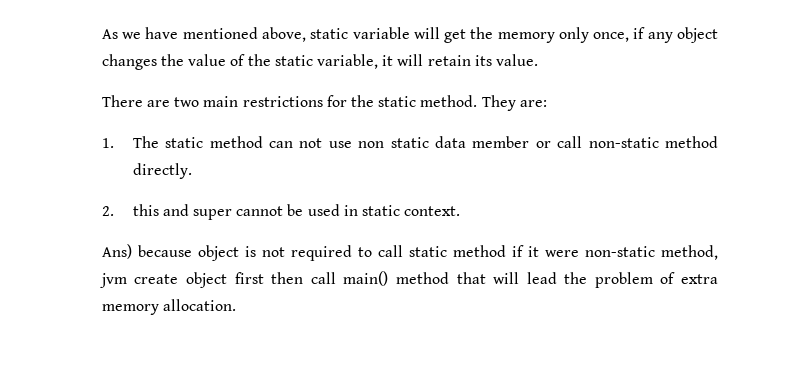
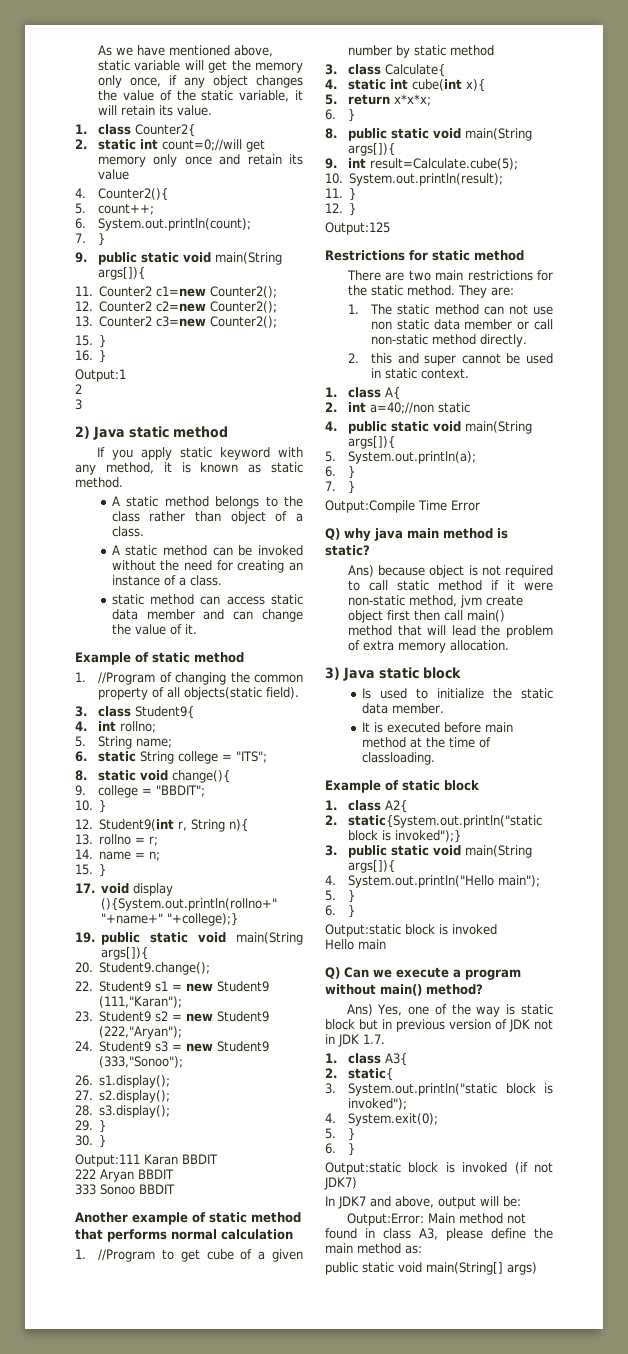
(538, 60) none -> [75,124,196,137] [75,139,266,152] [98,154,303,167] [98,169,130,180] [75,188,169,201] [75,203,155,215] [75,218,252,231] [75,233,106,246] [75,252,283,265] [98,267,146,280] [75,286,278,298] [75,301,278,313] [75,316,278,328] [75,335,107,348] [75,350,107,363] [75,369,126,382] [75,384,82,394] [75,399,82,410] [75,426,228,440] [96,447,303,460] [75,462,303,475] [75,477,123,488] [111,496,303,509] [111,511,303,524] [111,526,144,537] [111,545,303,556] [111,560,303,573] [111,575,222,586] [111,594,303,605] [111,609,303,622] [111,624,197,635] [75,652,244,665] [75,672,303,685] [98,687,300,700] [75,706,195,719] [75,721,157,733] [75,736,173,749] [75,751,268,764] [75,770,231,783] [75,785,206,798] [75,800,107,813] [75,819,249,832] [75,834,159,846] [75,849,161,861] [75,864,107,877] [75,883,174,896] [101,898,278,911] [101,913,239,926] [75,932,303,945] [101,947,149,960] [75,962,211,975] [75,981,270,992] [99,996,183,1008] [75,1011,270,1022] [99,1026,183,1039] [75,1041,270,1052] [99,1056,184,1068] [75,1075,171,1088] [75,1090,171,1103] [75,1105,171,1118] [75,1120,107,1133] [75,1135,107,1148] [75,1154,218,1167] [75,1169,174,1182] [75,1184,175,1195] [75,1212,301,1225] [75,1229,293,1242] [75,1249,303,1262] [348,45,495,58] [325,64,446,77] [325,79,486,92] [325,94,432,106] [325,109,356,122] [325,128,533,141] [348,143,396,156] [325,158,519,170] [325,173,504,186] [325,188,357,201] [325,203,357,216] [325,222,390,235] [325,250,524,261] // 1. class Counter2{ // 2. static int count=0;//will get memory only once and retain its value // 4. Counter2(){ // 5. count++; // 6. System.out.println(count); // 7. } // 9. public static void main(String args[]){ // 11. Counter2 c1=new Counter2(); // 12. Counter2 c2=new Counter2(); // 13. Counter2 c3=new Counter2(); // 15. } // 16. } // Output:1 // 2 // 3 // 2) Java static method // If you apply static keyword with any method, it is known as static method. // A static method belongs to the class rather than object of a class. // A static method can be invoked without the need for creating an instance of a class. // static method can access static data member and can change the value of it. // Example of static method // 1. //Program of changing the common property of all objects(static field). // 3. class Student9{ // 4. int rollno; // 5. String name; // 6. static String college = "ITS"; // 8. static void change(){ // 9. college = "BBDIT"; // 10. } // 12. Student9(int r, String n){ // 13. rollno = r; // 14. name = n; // 15. } // 17. void display (){System.out.println(rollno+" "+name+" "+college);} // 19. public static void main(String args[]){ // 20. Student9.change(); // 22. Student9 s1 = new Student9 (111,"Karan"); // 23. Student9 s2 = new Student9 (222,"Aryan"); // 24. Student9 s3 = new Student9 (333,"Sonoo"); // 26. s1.display(); // 27. s2.display(); // 28. s3.display(); // 29. } // 30. } // Output:111 Karan BBDIT // 222 Aryan BBDIT // 333 Sonoo BBDIT // Another example of static method that performs normal calculation // 1. //Program to get cube of a given number by static method // 3. class Calculate{ // 4. static int cube(int x){ // 5. return x*x*x; // 6. } // 8. public static void main(String args[]){ // 9. int result=Calculate.cube(5); // 10. System.out.println(result); // 11. } // 12. } // Output:125 // Restrictions for static method
(461, 211) none -> [325,387,401,400] [325,402,471,414] [325,421,533,434] [348,436,396,449] [325,451,477,464] [325,466,356,479] [325,481,356,494] [325,500,480,513] [325,528,508,541] [325,545,370,556] // 1. class A{ // 2. int a=40;//non static // 4. public static void main(String args[]){ // 5. System.out.println(a); // 6. } // 7. } // Output:Compile Time Error // Q) why java main method is static?
(237, 305) none -> [325,667,461,681] [361,688,553,699] [361,703,444,714] [361,722,513,733] [361,737,491,748] [361,752,435,765] [325,780,479,793] [325,800,408,813] [325,815,543,828] [348,830,462,843] [325,845,533,858] [348,860,396,873] [325,875,541,888] [325,890,356,903] [325,905,356,918] [325,924,497,937] [325,939,386,950] [325,967,521,980] [325,984,483,996] [346,1004,553,1017] [325,1019,553,1032] [325,1034,385,1047] [325,1053,408,1066] [325,1068,394,1081] [325,1083,553,1096] [348,1098,408,1110] [325,1113,439,1126] [325,1128,356,1141] [325,1143,356,1156] [325,1162,553,1175] [324,1177,357,1190] [325,1196,521,1209] [346,1213,526,1226] [325,1228,553,1241] [325,1243,422,1254] [325,1262,537,1275] // 3) Java static block // Is used to initialize the static data member. // It is executed before main method at the time of classloading. // Example of static block // 1. class A2{ // 2. static{System.out.println("static block is invoked");} // 3. public static void main(String args[]){ // 4. System.out.println("Hello main"); // 5. } // 6. } // Output:static block is invoked // Hello main // Q) Can we execute a program without main() method? // Ans) Yes, one of the way is static block but in previous version of JDK not in JDK 1.7. // 1. class A3{ // 2. static{ // 3. System.out.println("static block is invoked"); // 4. System.exit(0); // 5. } // 6. } // Output:static block is invoked (if not JDK7) // In JDK7 and above, output will be: // Output:Error: Main method not found in class A3, please define the main method as: // public static void main(String[] args)

